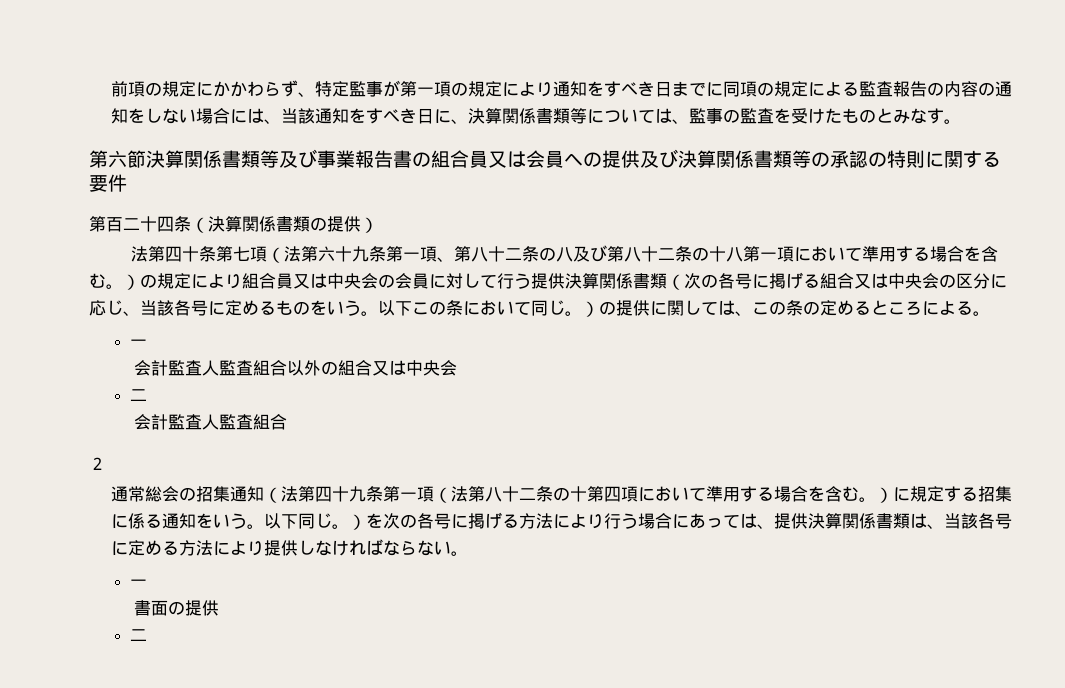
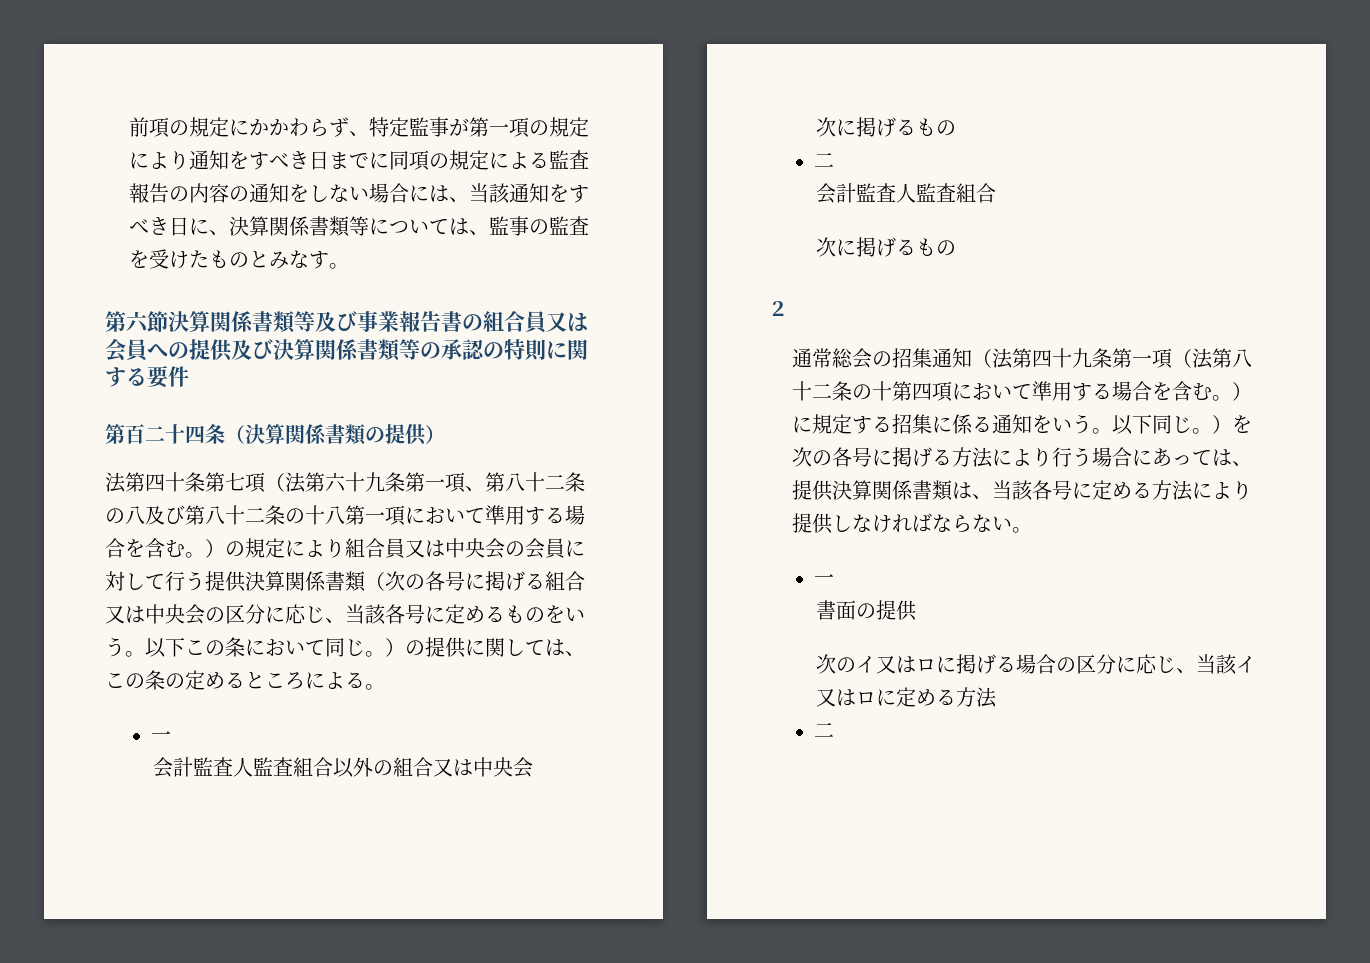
(457, 368) none -> [815,117,956,137] // 次に掲げるもの
(287, 422) none -> [815,237,956,257] // 次に掲げるもの
(219, 608) none -> [815,654,1256,675] [815,687,997,708] // 次のイ又はロに掲げる場合の区分に応じ、当該イ又はロに定める方法

